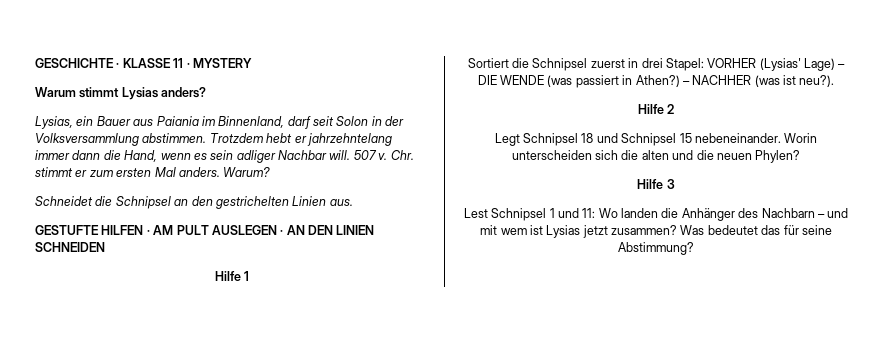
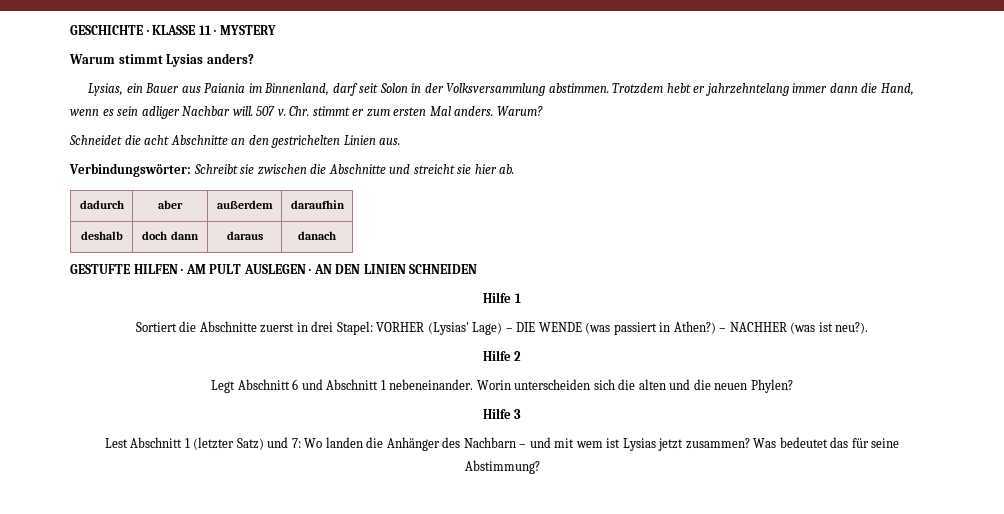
[115,196,171,209] Schnipsel -> [144,135,228,145] acht Abschnitte
(353, 202) none -> [69,163,515,177] [79,200,124,209] [158,200,183,209] [216,200,273,209] [290,200,345,209] [80,231,123,240] [142,231,199,240] [226,231,263,240] [298,231,336,240] // Verbindungswörter: Schreibt sie zwischen die Abschnitte und streicht sie hier ab. // dadurch | aber | außerdem | daraufhin // deshalb | doch dann | daraus | danach
[532,58,588,71] Schnipsel -> [199,321,257,332] Abschnitte
[523,133,692,146] Schnipsel 18 und Schnipsel 15 -> [237,379,386,390] Abschnitt 6 und Abschnitt 1
[491,208,596,221] Schnipsel 1 und 11: -> [130,437,301,450] Abschnitt 1 (letzter Satz) und 7:

